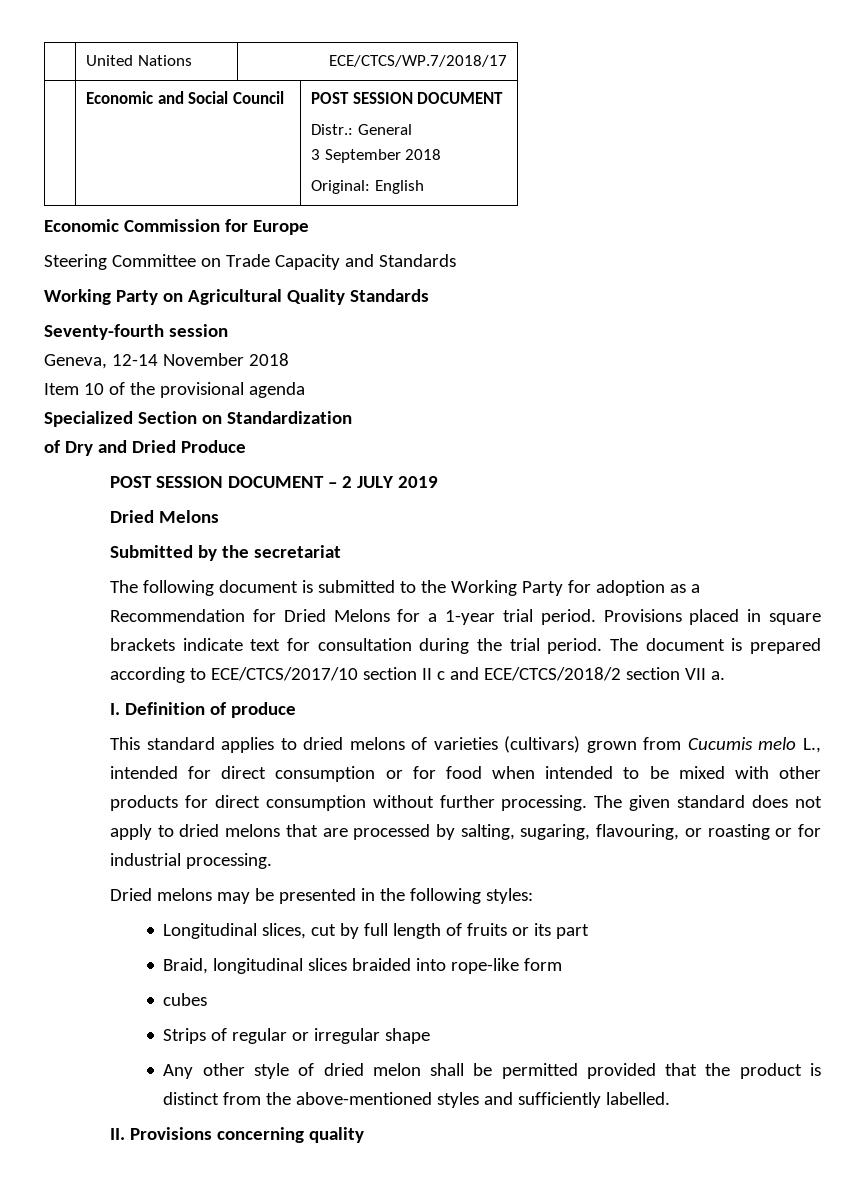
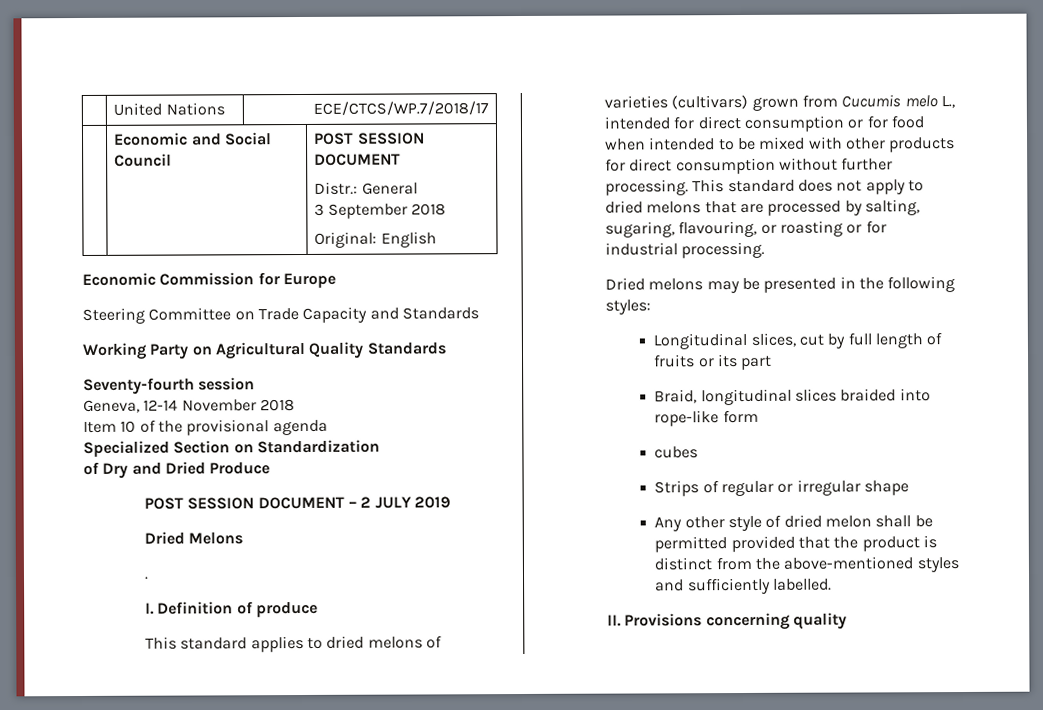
[110,545,342,561] [110,580,700,596] [110,609,821,625] [110,638,821,654] [110,667,725,683] Submitted by the secretariat // The following document is submitted to the Working Party for adoption as a Recommendation for Dried Melons for a 1-year trial period. Provisions placed in square brackets indicate text for consultation during the trial period. The document is prepared according to ECE/CTCS/2017/10 section II c and ECE/CTCS/2018/2 section VII a. -> [145,576,150,580] .
[594,795,671,811] The given -> [692,179,725,193] This

